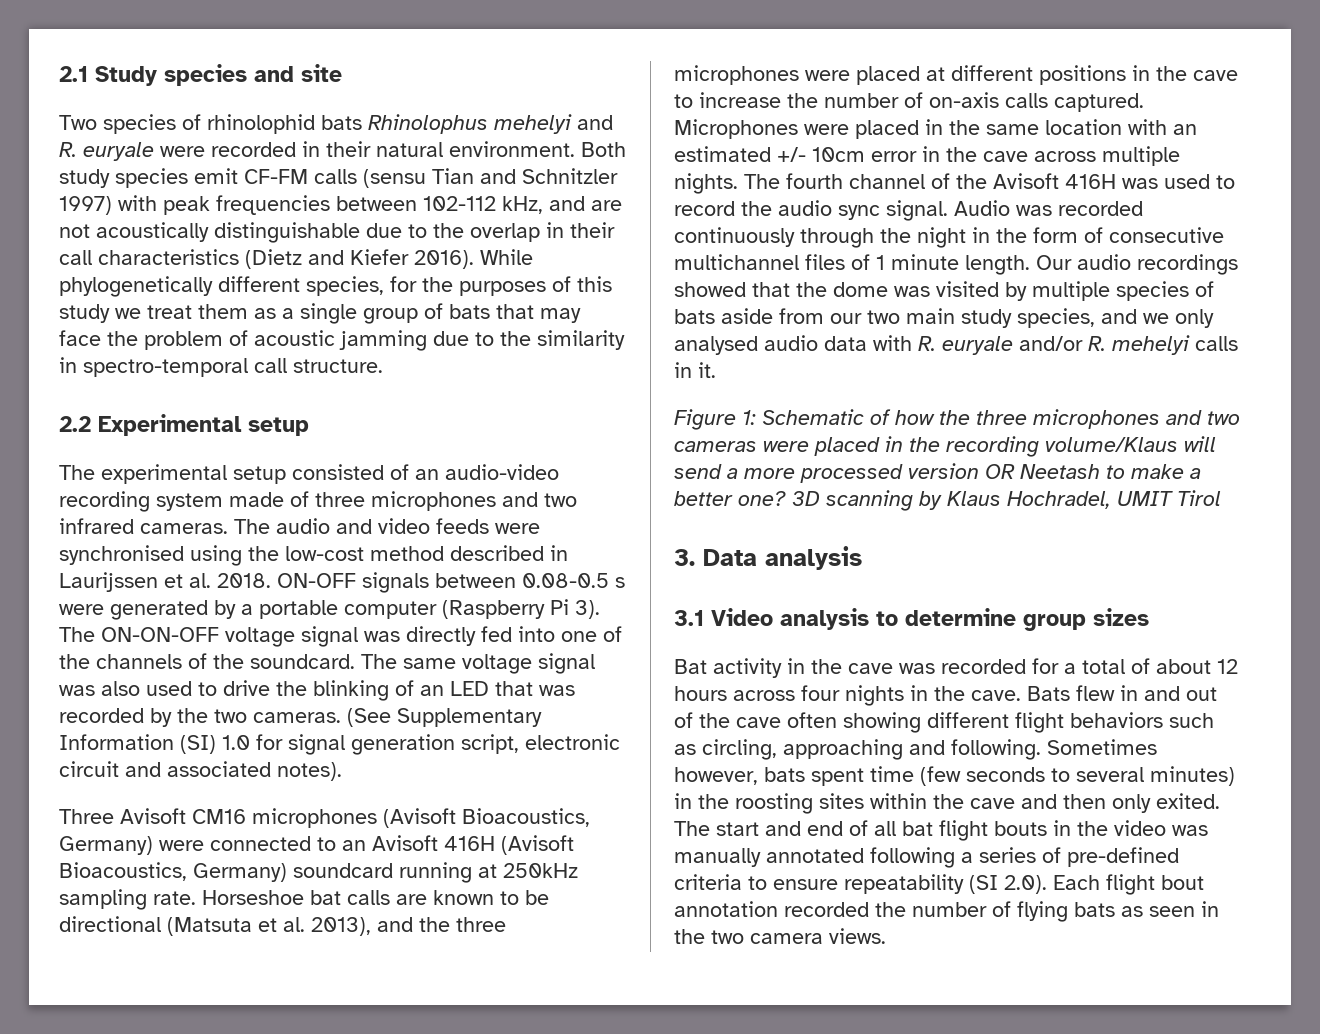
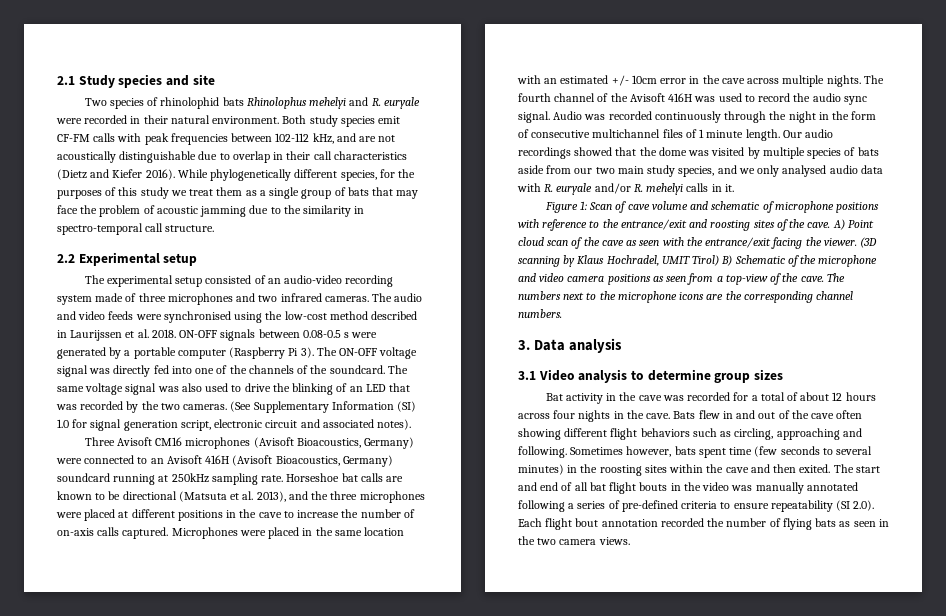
[363,168,618,188] [59,196,112,215] (sensu Tian and Schnitzler 1997) -> (116, 137) none
[433,223,464,238] the -> (230, 156) none
[101,627,219,642] ON-ON-OFF -> [339,348,378,356] ON-OFF
[762,409,1240,429] [674,436,1216,457] [674,463,1201,483] [674,491,820,506] Schematic of how the three microphones and two cameras were placed in the recording volume/Klaus will send a more processed version OR Neetash to make a better one? 3D -> [589,201,879,213] [518,219,874,231] [518,237,878,249] Scan of cave volume and schematic of microphone positions with reference to the entrance/exit and roosting sites of the cave. A) Point cloud scan of the cave as seen with the entrance/exit facing the viewer. (3D
[1177,490,1221,506] Tirol -> [692,255,878,267] [518,273,845,285] [518,291,854,303] [518,309,562,318] Tirol) B) Schematic of the microphone and video camera positions as seen from a top-view of the cave. The numbers next to the microphone icons are the corresponding channel numbers.
[1112,794,1151,813] only -> (797, 468) none

